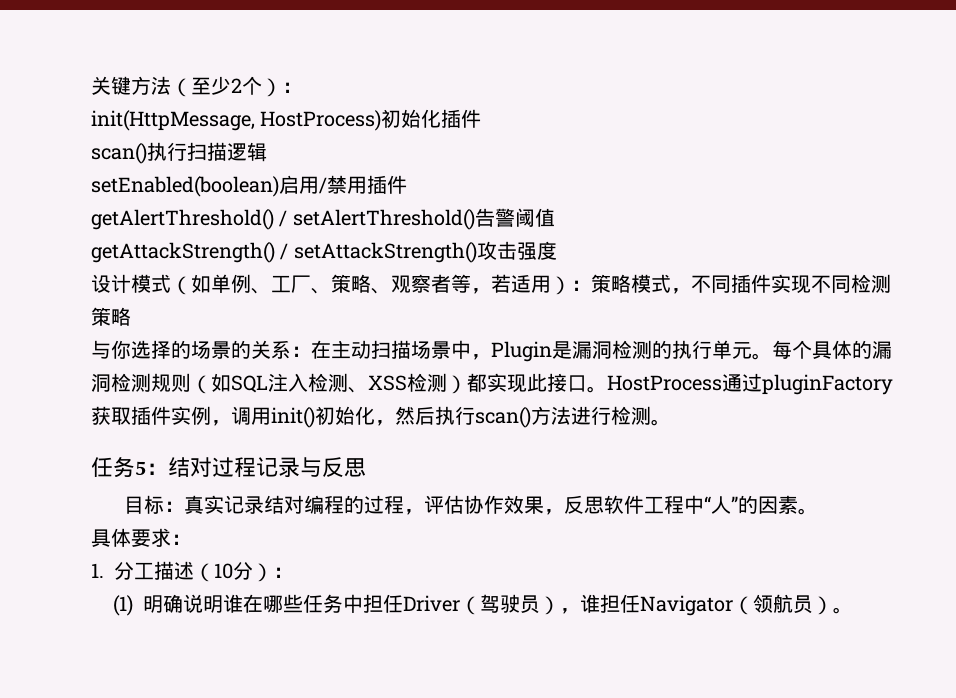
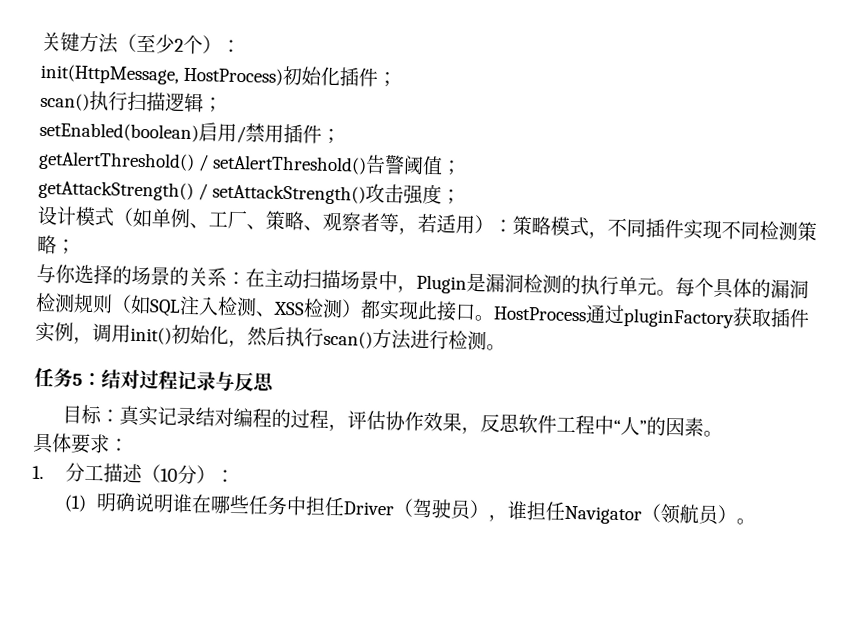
(482, 118) none -> [377,71,398,88] ；
(267, 152) none -> [203,97,223,113] ；
(407, 184) none -> [321,128,341,145] ；
(555, 217) none -> [441,160,463,176] ；
(557, 250) none -> [441,189,462,205] ；
(131, 316) none -> [56,239,76,255] ；

